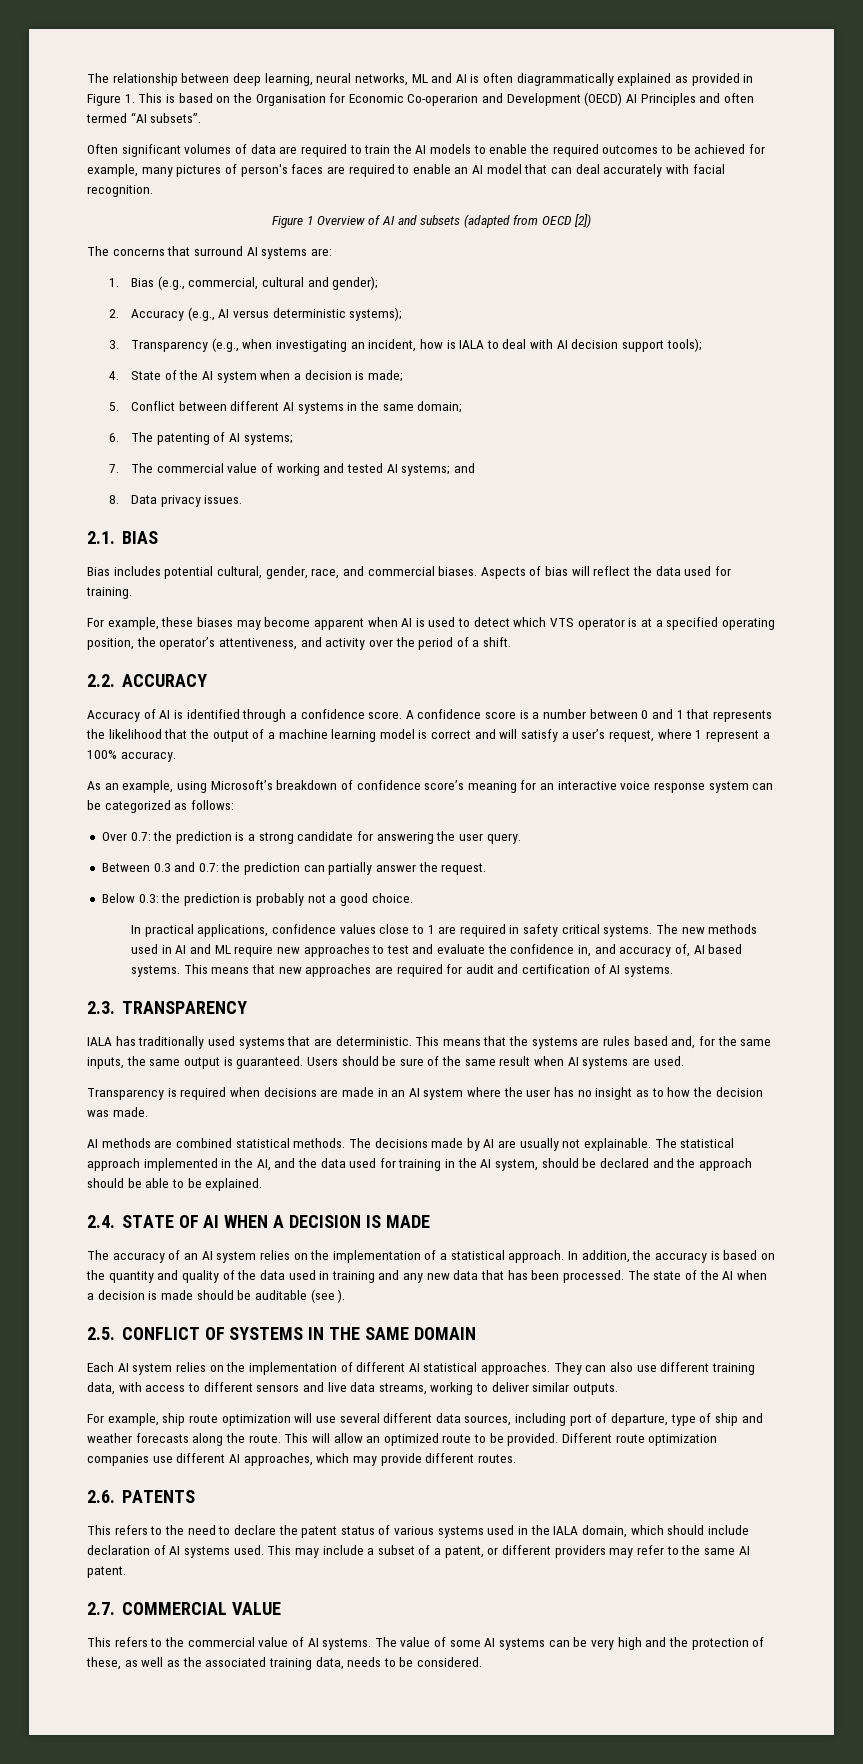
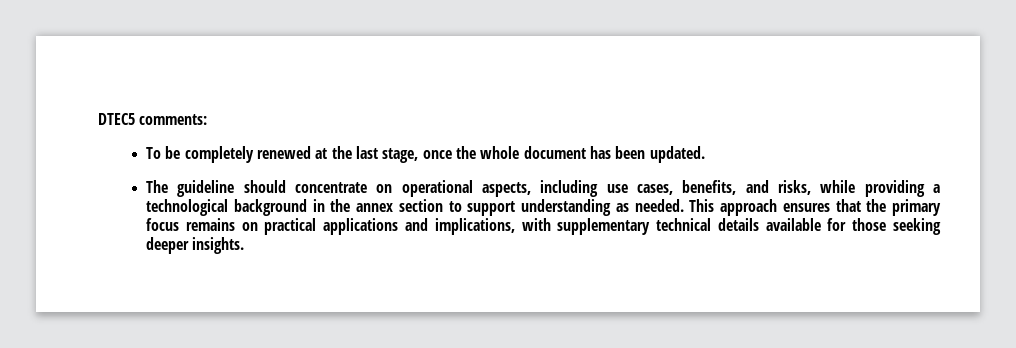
[87,73,754,86] [87,92,754,106] [86,112,202,123] [87,144,765,157] [87,164,725,177] [87,185,153,197] [272,214,591,228] [87,246,332,259] [109,276,379,290] [109,307,403,321] [109,338,702,352] [109,370,403,383] [109,401,463,414] [109,432,293,445] [109,463,475,476] [109,495,243,507] [87,531,158,544] [87,566,731,579] [86,587,132,599] [87,617,775,630] [87,637,512,650] [87,674,207,687] [87,709,772,722] [86,729,770,742] [87,750,176,762] [87,780,774,793] [87,800,234,813] [101,831,521,844] [101,862,487,875] [101,893,413,906] [131,924,758,937] [131,944,743,957] [131,964,674,977] [87,1001,247,1014] [87,1036,772,1049] [87,1056,684,1069] [87,1087,763,1100] [87,1107,148,1117] [87,1138,735,1151] [87,1158,752,1171] [87,1178,263,1191] [87,1215,430,1228] [87,1250,775,1263] [86,1270,767,1283] [87,1289,346,1303] [87,1327,476,1340] [87,1362,755,1375] [87,1382,619,1395] [87,1413,763,1426] [87,1433,718,1446] [87,1453,516,1466] [87,1490,195,1503] [87,1525,749,1538] [87,1545,750,1558] [87,1566,126,1578] [87,1602,281,1615] [87,1637,765,1650] [86,1657,483,1670] The relationship between deep learning, neural networks, ML and AI is often diagrammatically explained as provided in Figure 1. This is based on the Organisation for Economic Co-operarion and Development (OECD) AI Principles and often termed “AI subsets”. // Often significant volumes of data are required to train the AI models to enable the required outcomes to be achieved for example, many pictures of person's faces are required to enable an AI model that can deal accurately with facial recognition. // Figure 1 Overview of AI and subsets (adapted from OECD [2]) // The concerns that surround AI systems are: // 1. Bias (e.g., commercial, cultural and gender); // 2. Accuracy (e.g., AI versus deterministic systems); // 3. Transparency (e.g., when investigating an incident, how is IALA to deal with AI decision support tools); // 4. State of the AI system when a decision is made; // 5. Conflict between different AI systems in the same domain; // 6. The patenting of AI systems; // 7. The commercial value of working and tested AI systems; and // 8. Data privacy issues. // 2.1. BIAS // Bias includes potential cultural, gender, race, and commercial biases. Aspects of bias will reflect the data used for training. // For example, these biases may become apparent when AI is used to detect which VTS operator is at a specified operating position, the operator’s attentiveness, and activity over the period of a shift. // 2.2. ACCURACY // Accuracy of AI is identified through a confidence score. A confidence score is a number between 0 and 1 that represents the likelihood that the output of a machine learning model is correct and will satisfy a user’s request, where 1 represent a 100% accuracy. // As an example, using Microsoft’s breakdown of confidence score’s meaning for an interactive voice response system can be categorized as follows: // Over 0.7: the prediction is a strong candidate for answering the user query. // Between 0.3 and 0.7: the prediction can partially answer the request. // Below 0.3: the prediction is probably not a good choice. // In practical applications, confidence values close to 1 are required in safety critical systems. The new methods used in AI and ML require new approaches to test and evaluate the confidence in, and accuracy of, AI based systems. This means that new approaches are required for audit and certification of AI systems. // 2.3. TRANSPARENCY // IALA has traditionally used systems that are deterministic. This means that the systems are rules based and, for the same inputs, the same output is guaranteed. Users should be sure of the same result when AI systems are used. // Transparency is required when decisions are made in an AI system where the user has no insight as to how the decision was made. // AI methods are combined statistical methods. The decisions made by AI are usually not explainable. The statistical approach implemented in the AI, and the data used for training in the AI system, should be declared and the approach should be able to be explained. // 2.4. STATE OF AI WHEN A DECISION IS MADE // The accuracy of an AI system relies on the implementation of a statistical approach. In addition, the accuracy is based on the quantity and quality of the data used in training and any new data that has been processed. The state of the AI when a decision is made should be auditable (see ). // 2.5. CONFLICT OF SYSTEMS IN THE SAME DOMAIN // Each AI system relies on the implementation of different AI statistical approaches. They can also use different training data, with access to different sensors and live data streams, working to deliver similar outputs. // For example, ship route optimization will use several different data sources, including port of departure, type of ship and weather forecasts along the route. This will allow an optimized route to be provided. Different route optimization companies use different AI approaches, which may provide different routes. // 2.6. PATENTS // This refers to the need to declare the patent status of various systems used in the IALA domain, which should include declaration of AI systems used. This may include a subset of a patent, or different providers may refer to the same AI patent. // 2.7. COMMERCIAL VALUE // This refers to the commercial value of AI systems. The value of some AI systems can be very high and the protection of these, as well as the associated training data, needs to be considered. -> [98,113,208,125] [146,146,705,163] [146,180,941,197] [146,199,941,216] [146,218,942,235] [146,237,245,254] DTEC5 comments: // To be completely renewed at the last stage, once the whole document has been updated. // The guideline should concentrate on operational aspects, including use cases, benefits, and risks, while providing a technological background in the annex section to support understanding as needed. This approach ensures that the primary focus remains on practical applications and implications, with supplementary technical details available for those seeking deeper insights.

